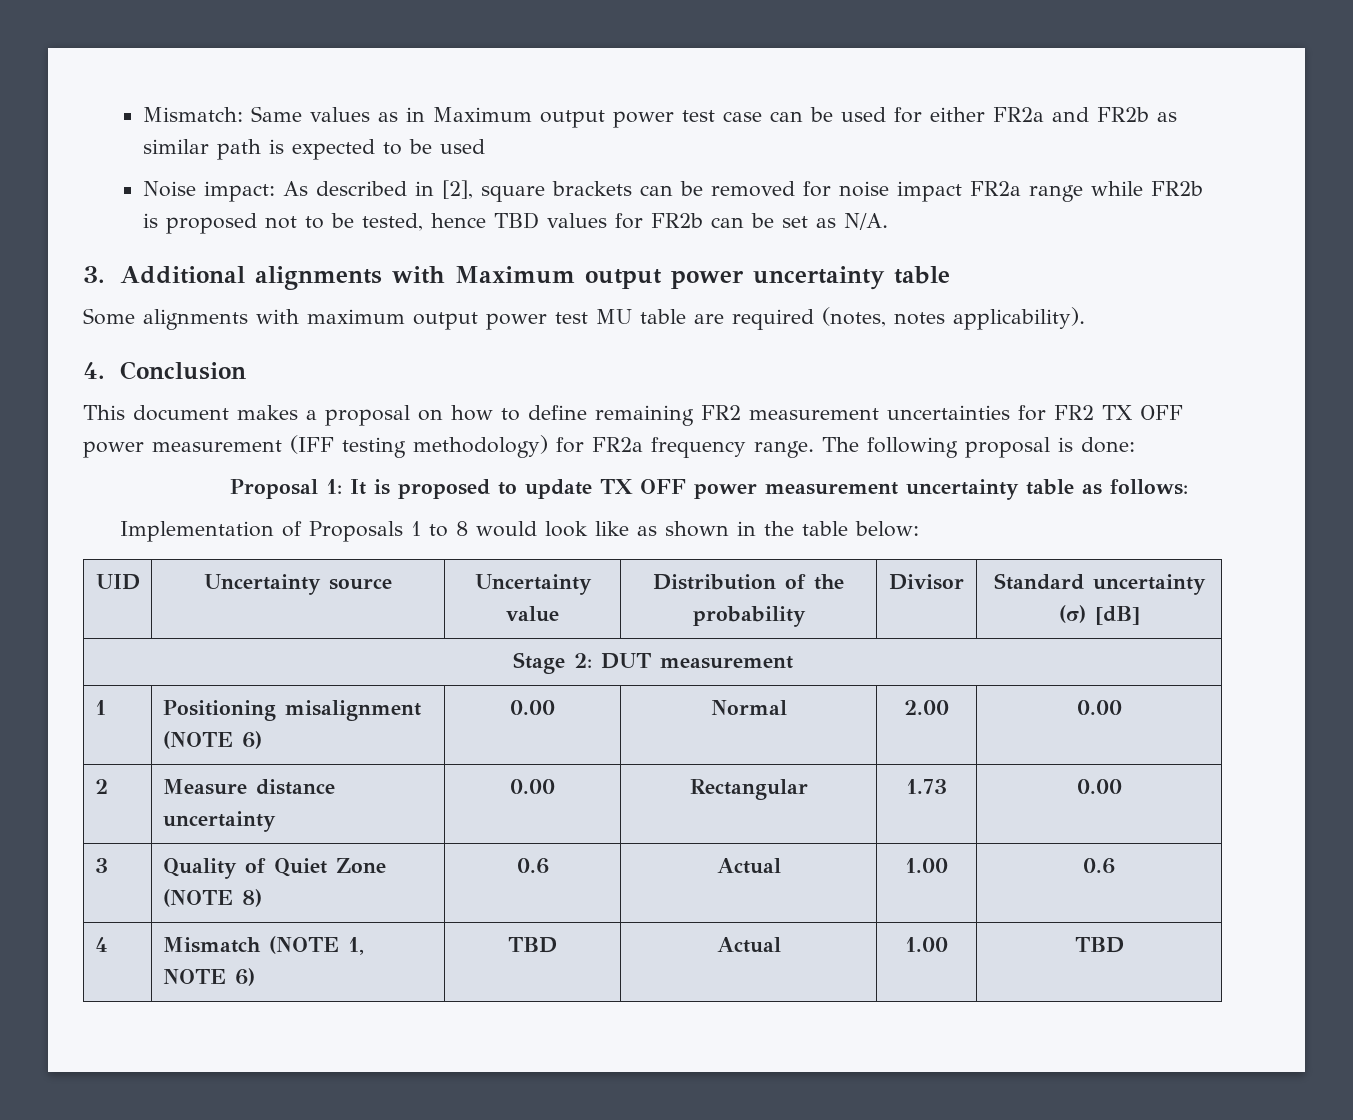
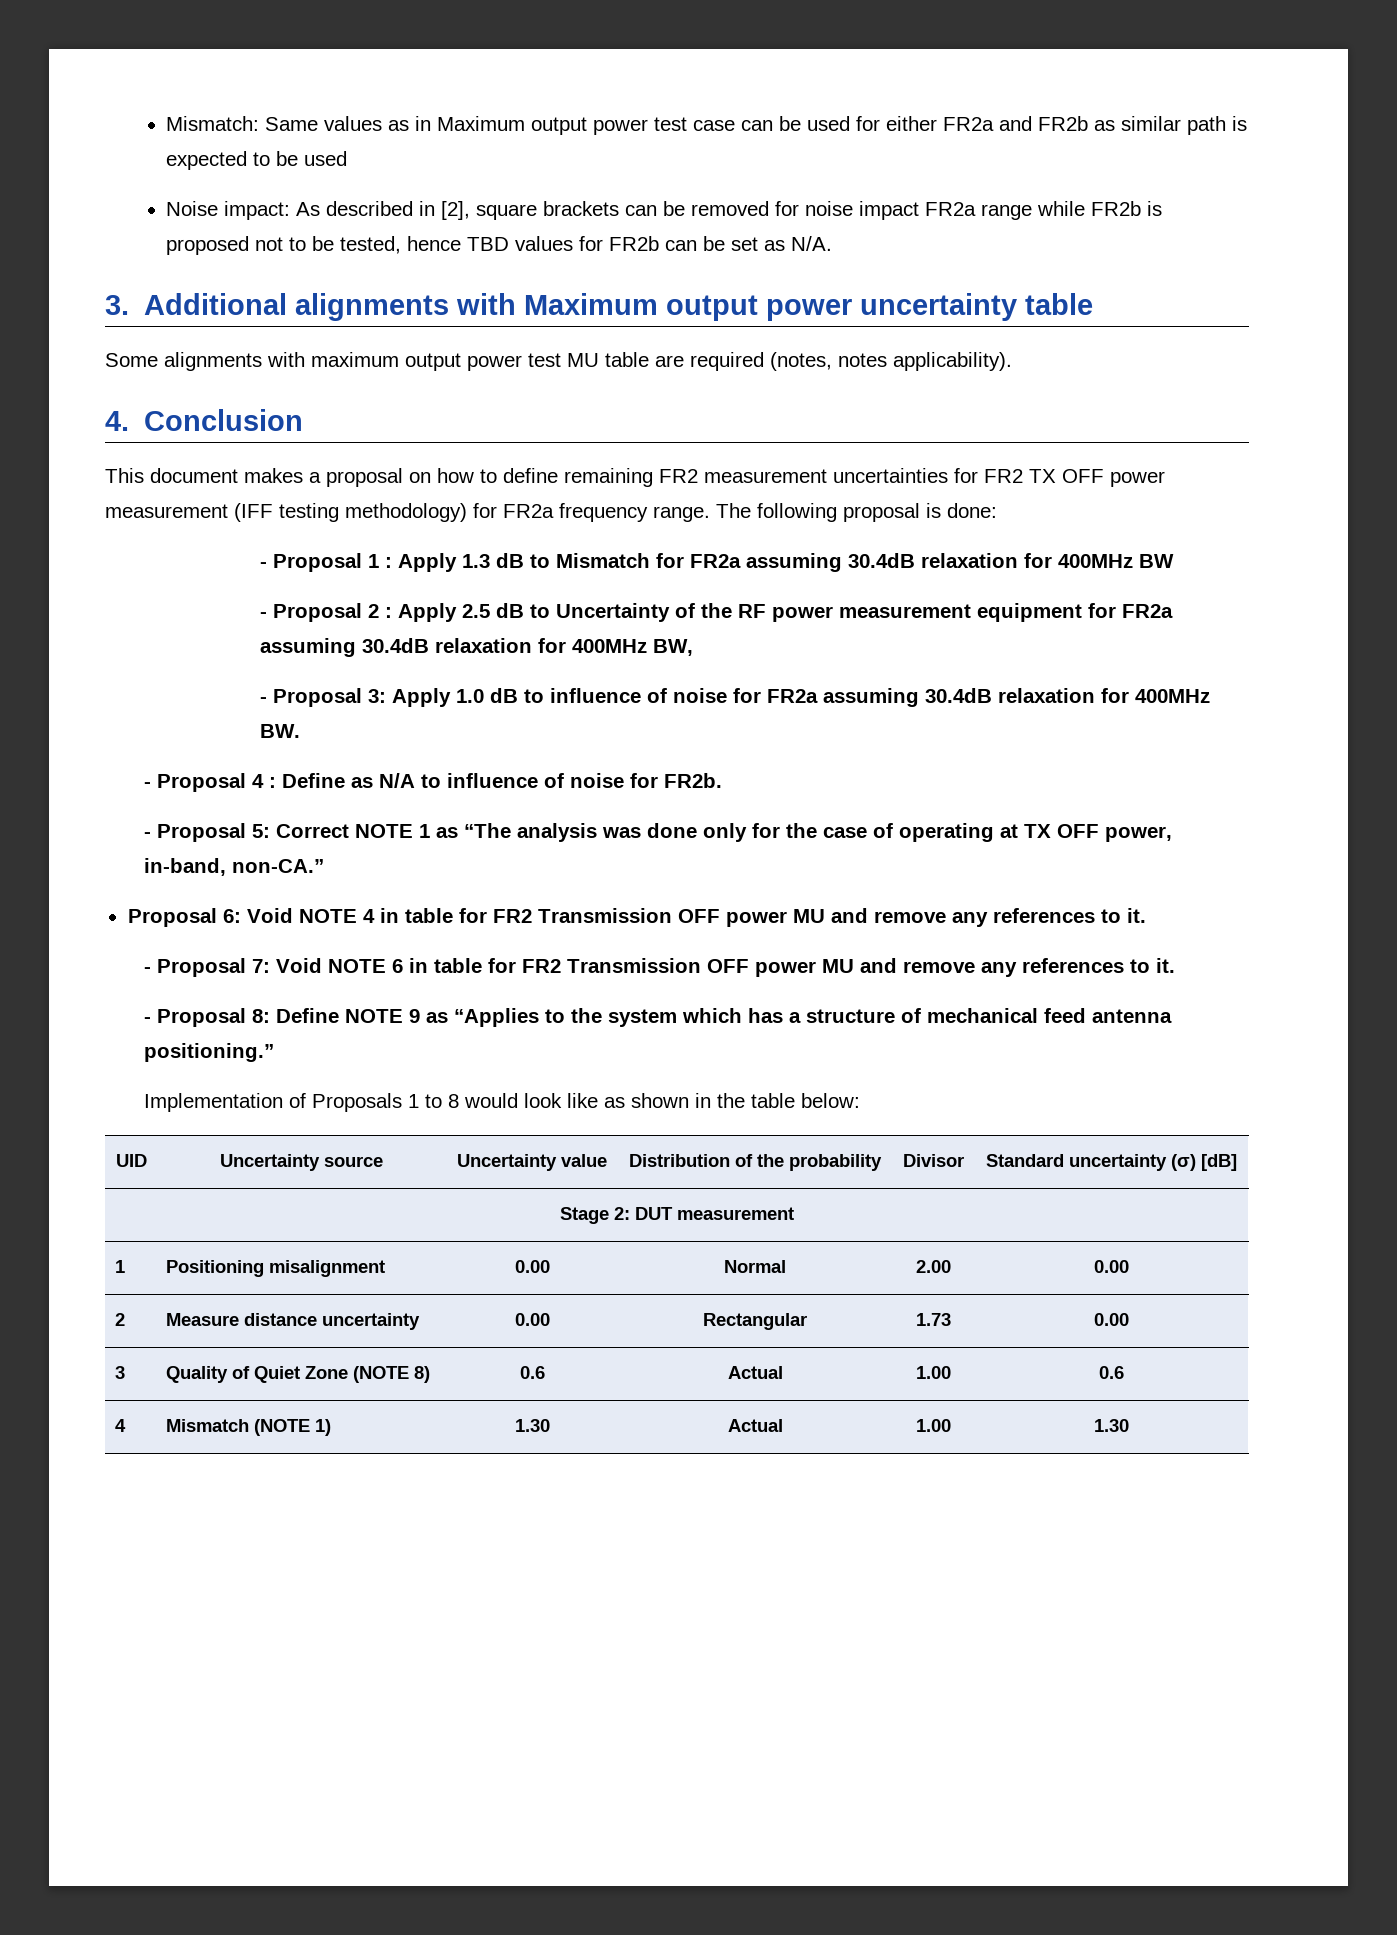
[229,479,1188,500] Proposal 1: It is proposed to update TX OFF power measurement uncertainty table as follows: -> [259,553,1174,572] [259,603,1173,622] [259,638,693,657] [259,688,1210,707] [259,724,300,738] [143,773,722,792] [143,823,1172,842] [143,858,324,876] [127,908,1146,927] [143,958,1175,977] [143,1008,1172,1027] [143,1043,274,1062] - Proposal 1 : Apply 1.3 dB to Mismatch for FR2a assuming 30.4dB relaxation for 400MHz BW // - Proposal 2 : Apply 2.5 dB to Uncertainty of the RF power measurement equipment for FR2a assuming 30.4dB relaxation for 400MHz BW, // - Proposal 3: Apply 1.0 dB to influence of noise for FR2a assuming 30.4dB relaxation for 400MHz BW. // - Proposal 4 : Define as N/A to influence of noise for FR2b. // - Proposal 5: Correct NOTE 1 as “The analysis was done only for the case of operating at TX OFF power, in-band, non-CA.” // Proposal 6: Void NOTE 4 in table for FR2 Transmission OFF power MU and remove any references to it. // - Proposal 7: Void NOTE 6 in table for FR2 Transmission OFF power MU and remove any references to it. // - Proposal 8: Define NOTE 9 as “Applies to the system which has a structure of mechanical feed antenna positioning.”
[162,731,262,749] (NOTE 6) -> (385, 1268) none
[347,937,364,955] [162,968,255,986] [508,937,557,953] [716,937,781,953] [905,937,948,952] [1074,937,1124,953] 1, NOTE 6) | TBD | Actual | 1.00 | TBD -> [314,1419,331,1436] [514,1419,550,1432] [727,1419,783,1432] [915,1419,951,1432] [1093,1419,1129,1432] 1) | 1.30 | Actual | 1.00 | 1.30

